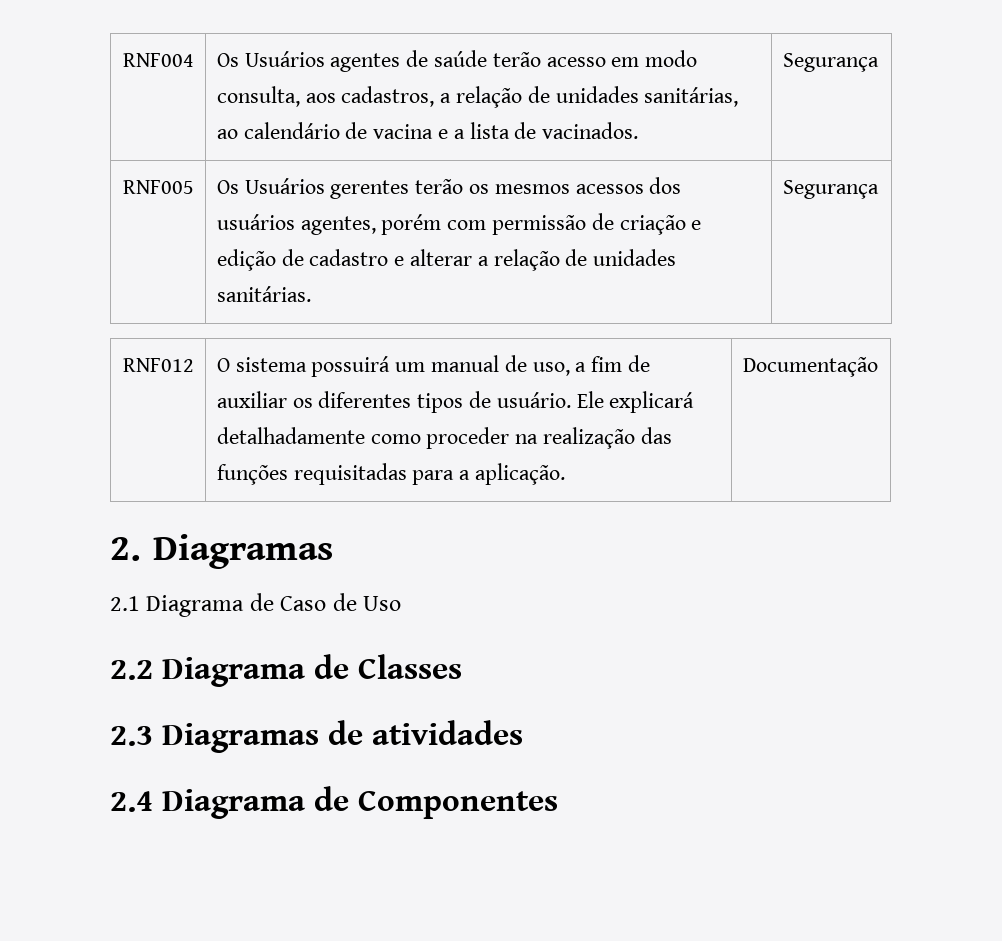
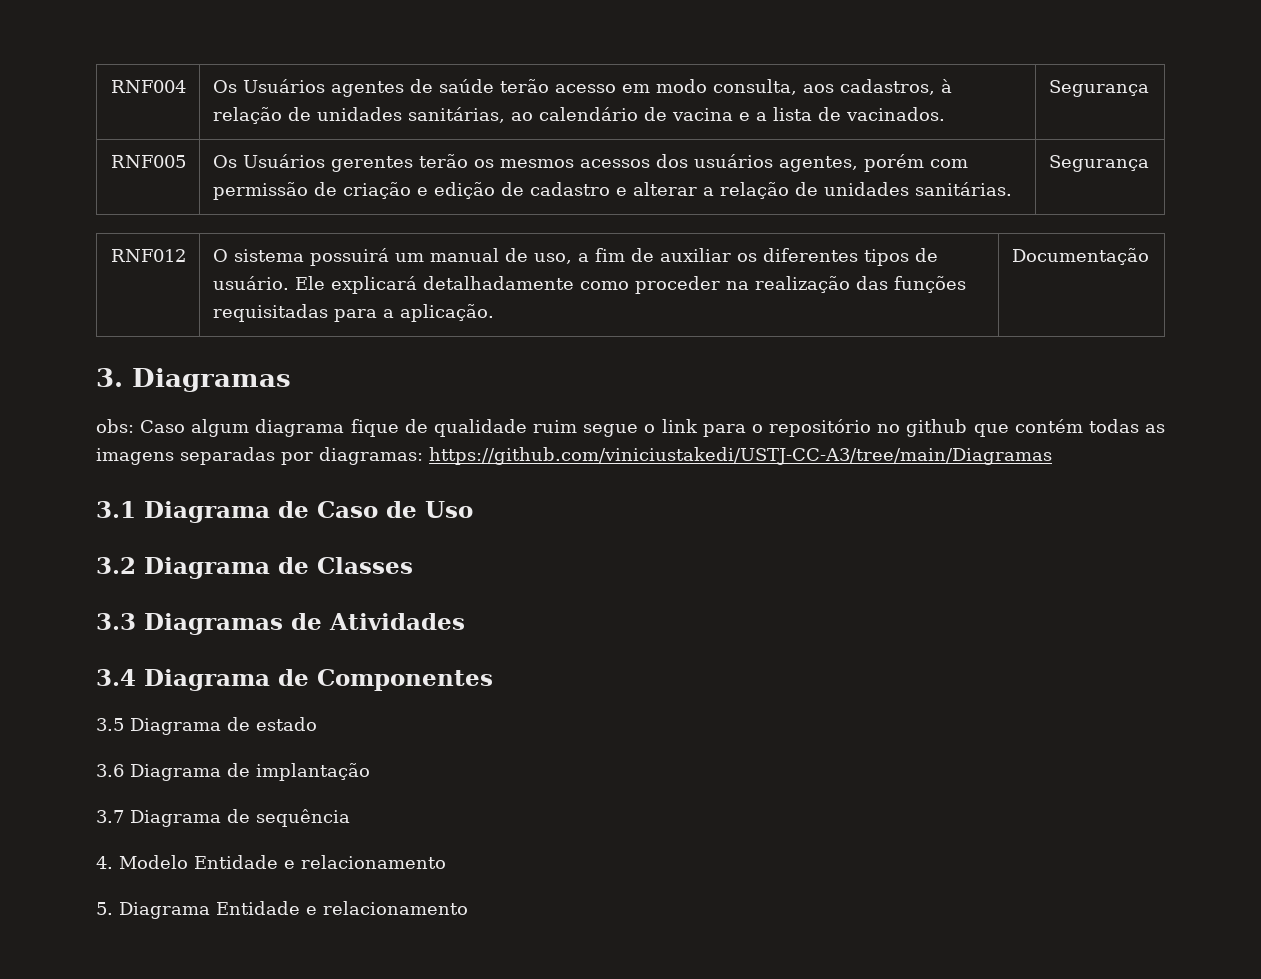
[440,93,452,103] a -> [940,79,952,93] à
[110,537,141,561] 2. -> [96,368,123,387] 3.
[110,596,140,611] 2.1 -> [96,419,1165,437] [96,447,1052,465] [96,501,136,518] obs: Caso algum diagrama fique de qualidade ruim segue o link para o repositório no github que contém todas as imagens separadas por diagramas: https://github.com/viniciustakedi/USTJ-CC-A3/tree/main/Diagramas // 3.1
[110,660,153,680] 2.2 -> [96,557,136,574] 3.2
[110,726,153,746] 2.3 -> [96,613,136,630] 3.3
[372,720,523,745] [110,791,153,812] atividades // 2.4 -> [329,613,465,630] [96,669,136,686] Atividades // 3.4
(558, 804) none -> [96,717,317,735] [96,763,370,781] [96,809,350,827] [96,855,446,869] [96,901,468,919] // 3.5 Diagrama de estado // 3.6 Diagrama de implantação // 3.7 Diagrama de sequência // 4. Modelo Entidade e relacionamento // 5. Diagrama Entidade e relacionamento

